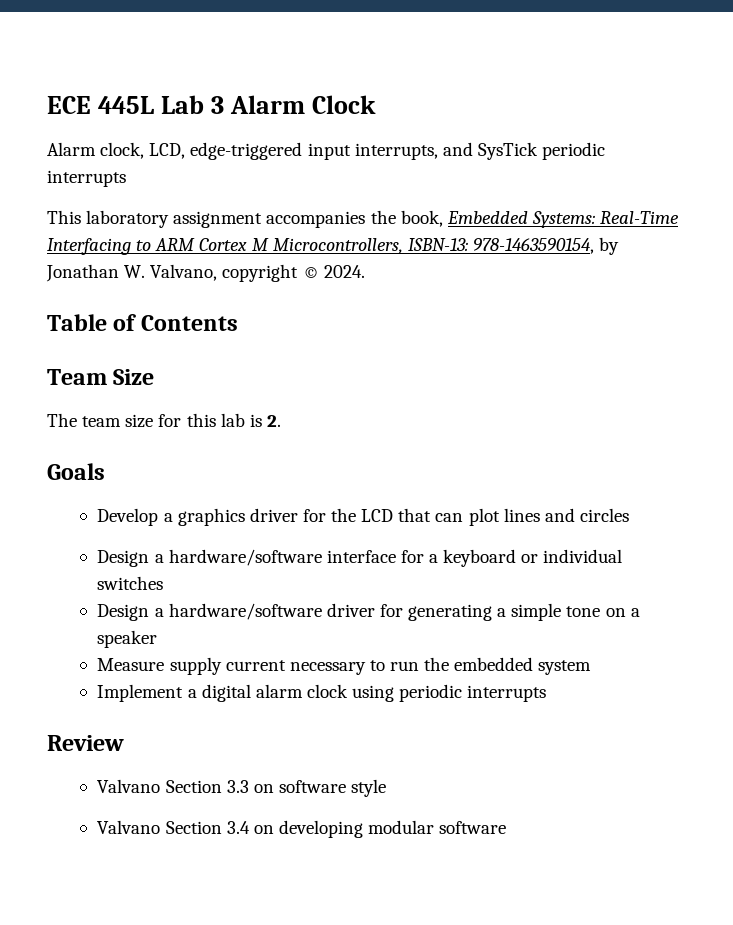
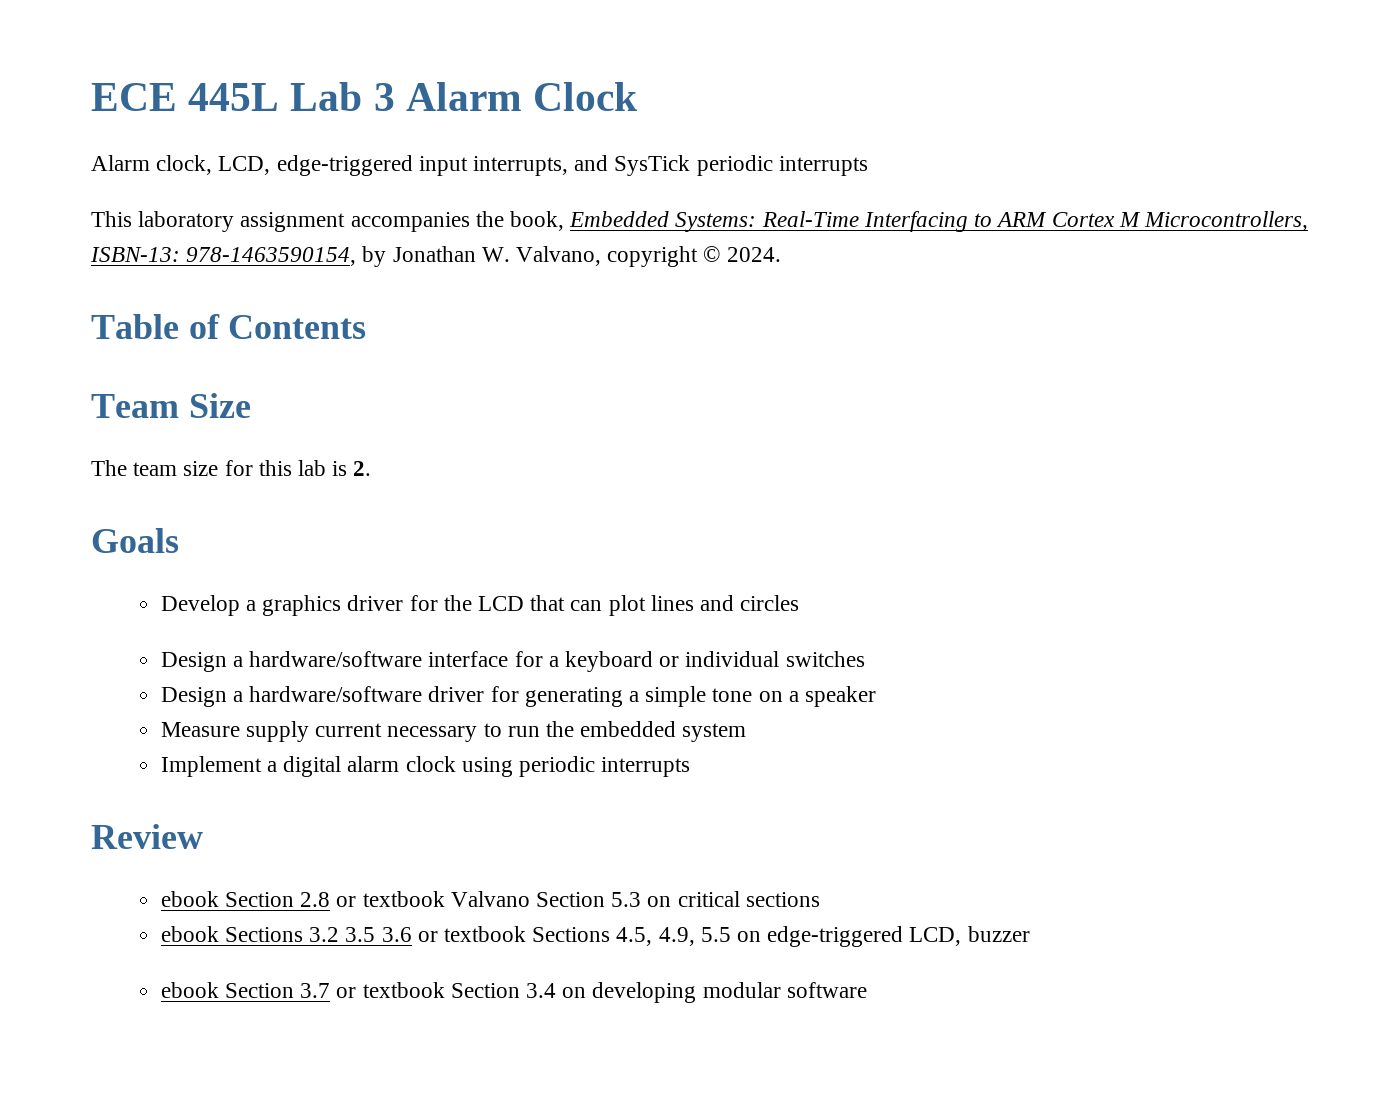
[97,779,387,797] [97,820,161,834] Valvano Section 3.3 on software style // Valvano -> [160,891,820,907] [160,926,1030,947] [160,982,445,998] ebook Section 2.8 or textbook Valvano Section 5.3 on critical sections // ebook Sections 3.2 3.5 3.6 or textbook Sections 4.5, 4.9, 5.5 on edge-triggered LCD, buzzer // ebook Section 3.7 or textbook

